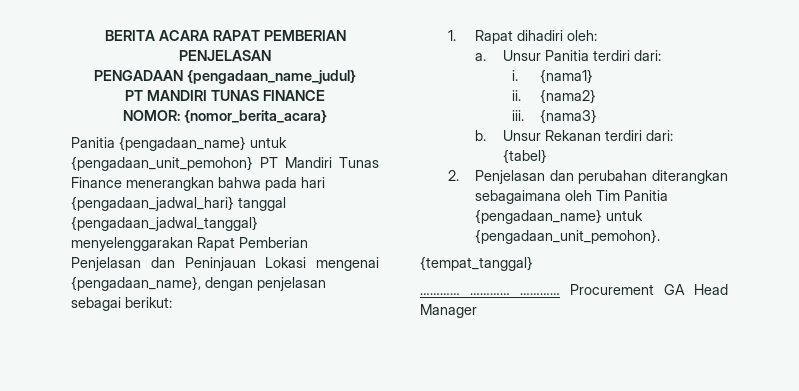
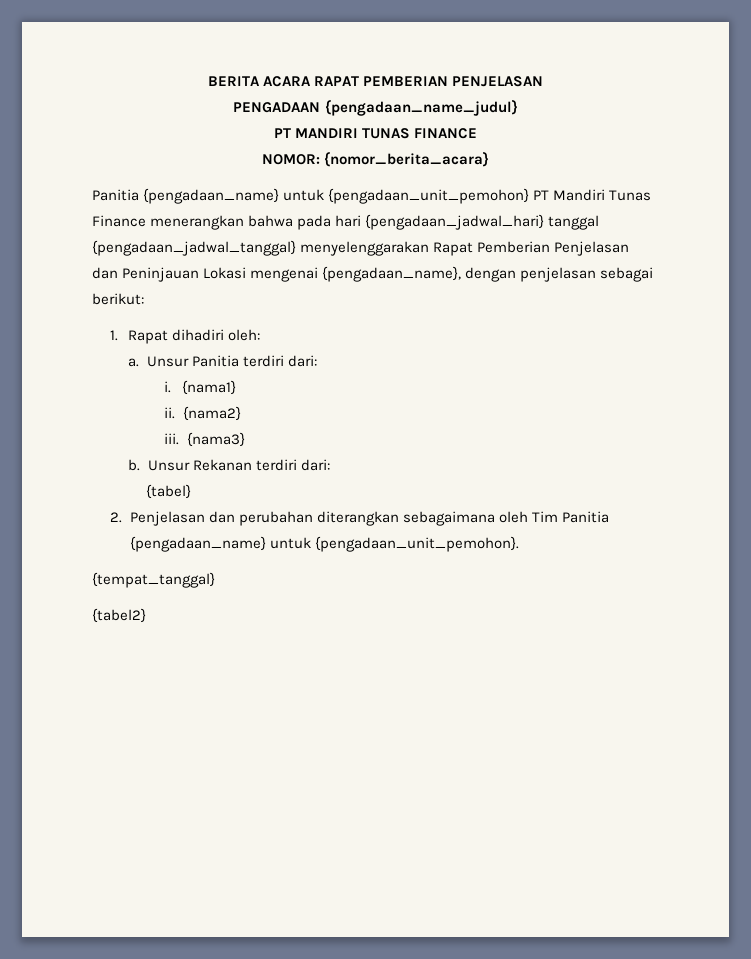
[420,284,728,295] [420,304,477,318] ………… ………… ………… Procurement GA Head Manager -> [92,608,146,623] {tabel2}

